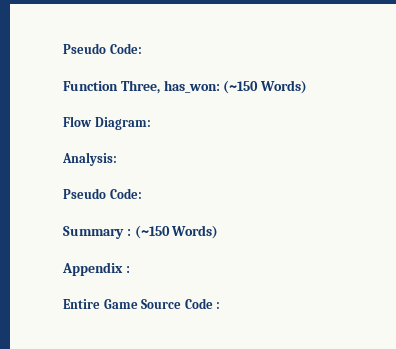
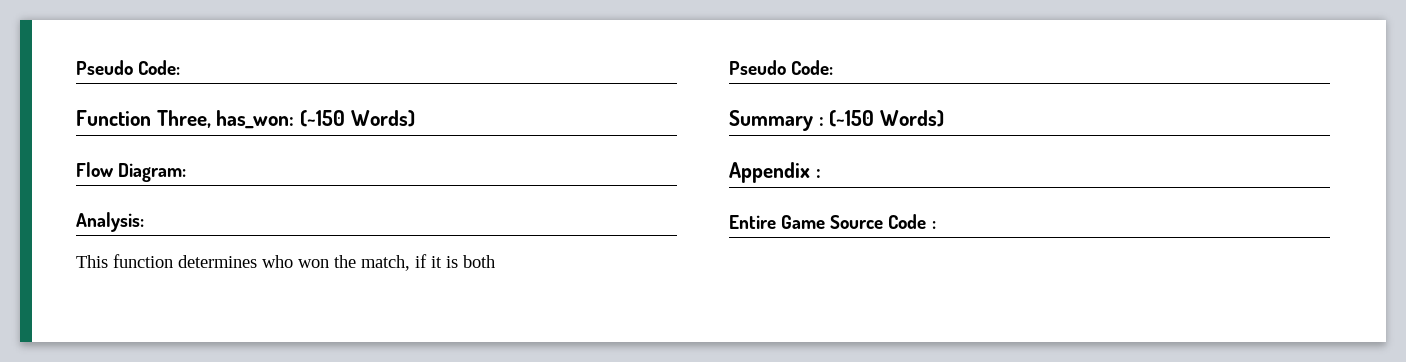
(117, 159) none -> [76,254,495,271] // This function determines who won the match, if it is both

